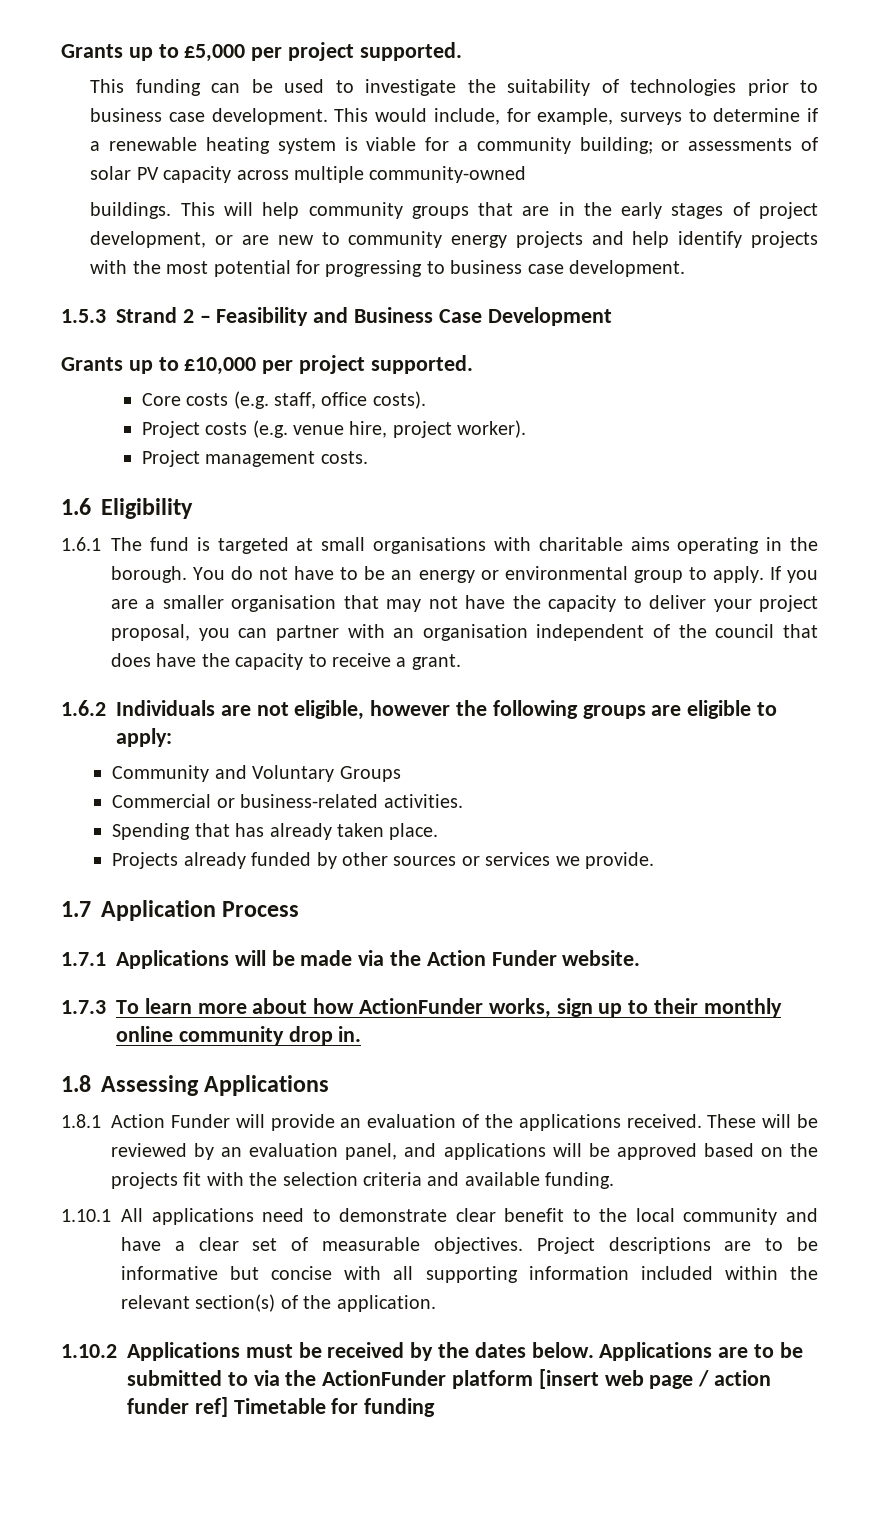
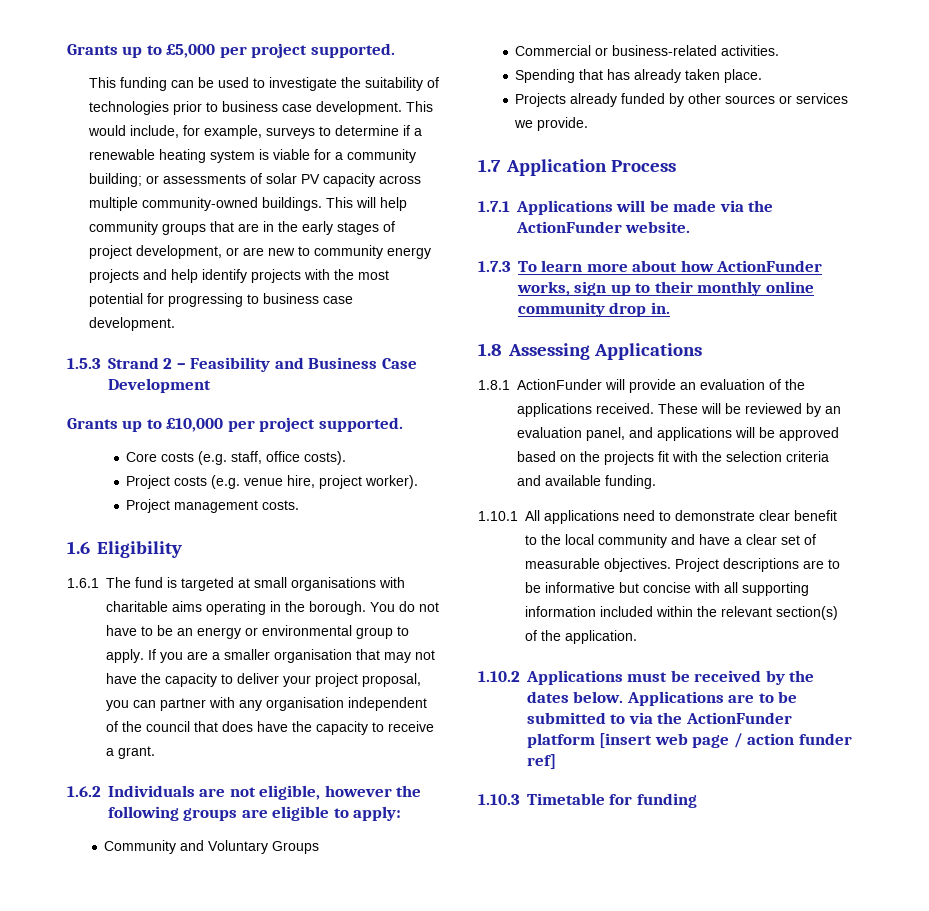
(527, 174) // -> (258, 204) none
[393,628,415,638] an -> [239,700,262,711] any
[426,950,557,966] Action Funder -> [516,221,622,233] ActionFunder
[111,1114,230,1128] Action Funder -> [517,379,602,390] ActionFunder
(228, 1407) none -> [478,794,520,805] // 1.10.3

